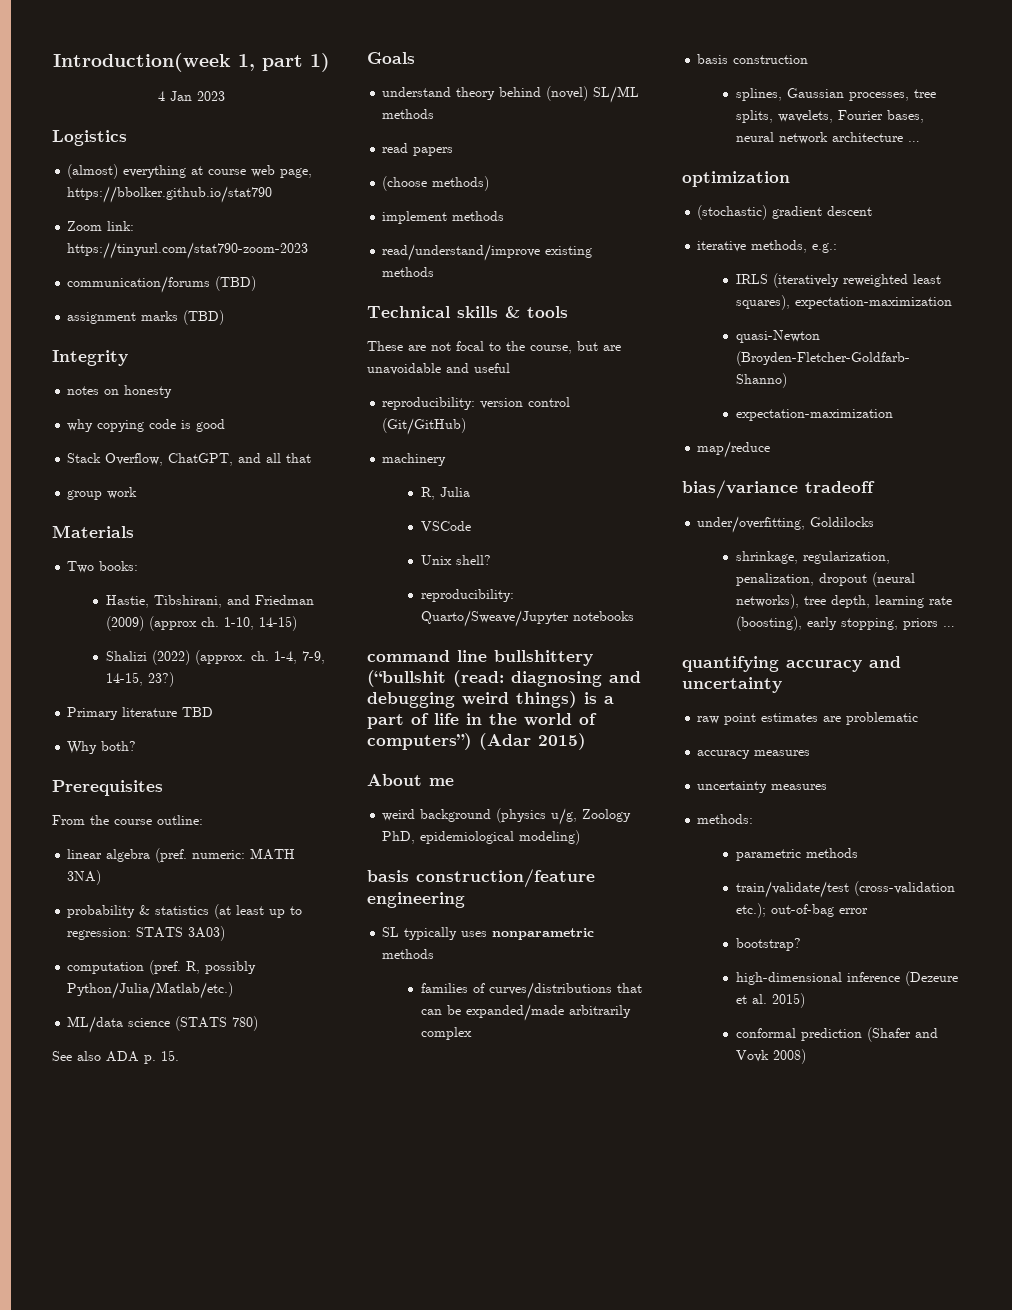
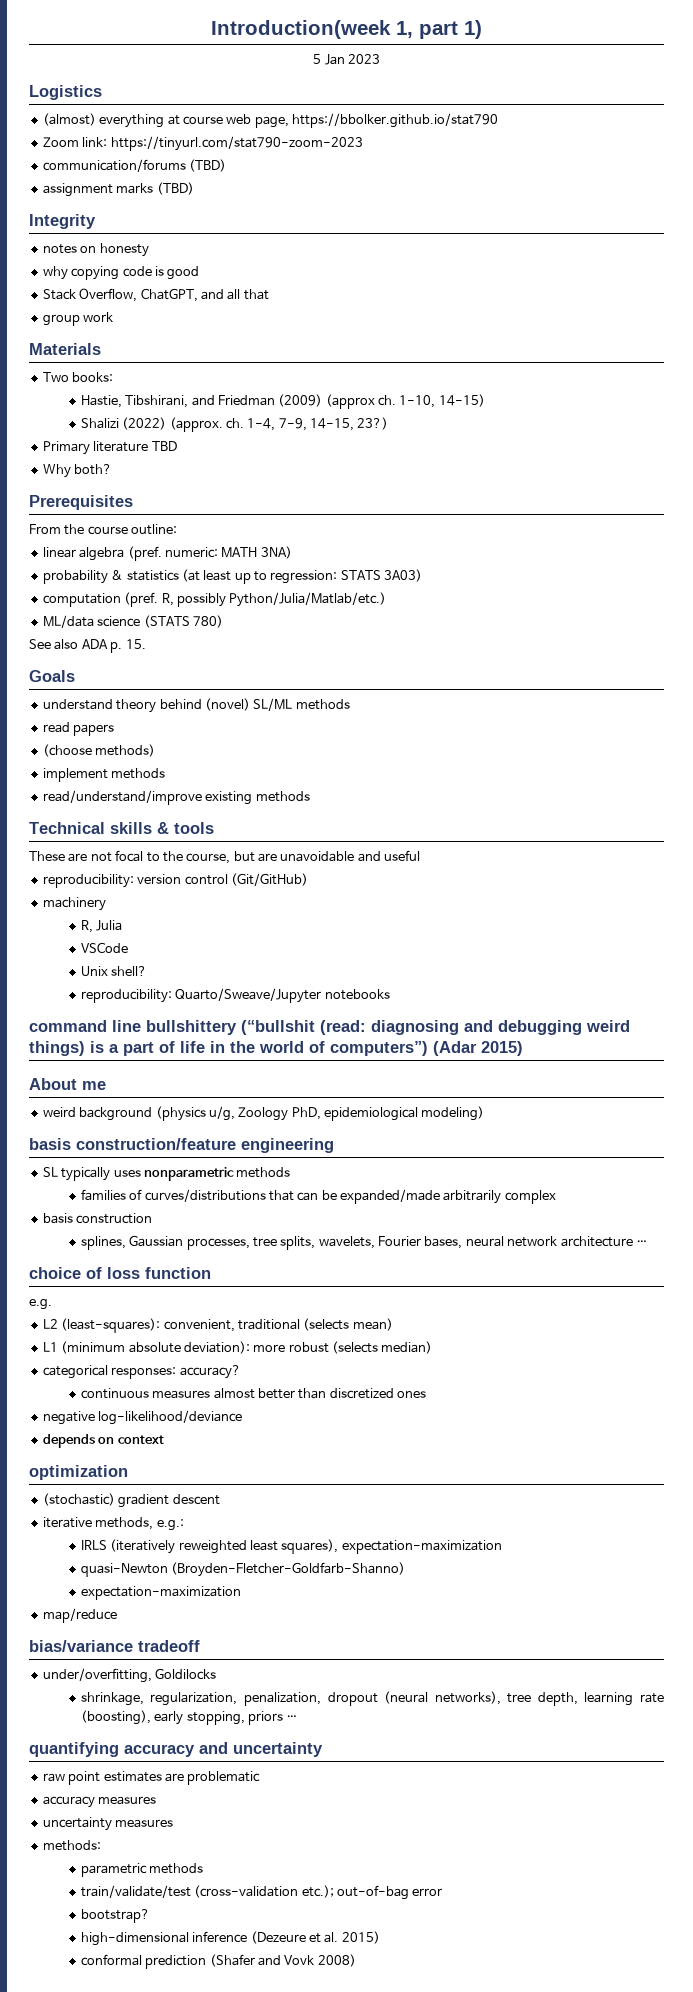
[157,91,165,101] 4 -> [313,54,322,64] 5
(920, 141) none -> [29,1267,211,1279] [29,1299,52,1310] [42,1318,393,1333] [42,1341,433,1354] [42,1365,241,1379] [80,1388,427,1399] [42,1410,243,1425] [42,1434,164,1448] // choice of loss function // e.g. // L2 (least-squares): convenient, traditional (selects mean) // L1 (minimum absolute deviation): more robust (selects median) // categorical responses: accuracy? // continuous measures almost better than discretized ones // negative log-likelihood/deviance // depends on context

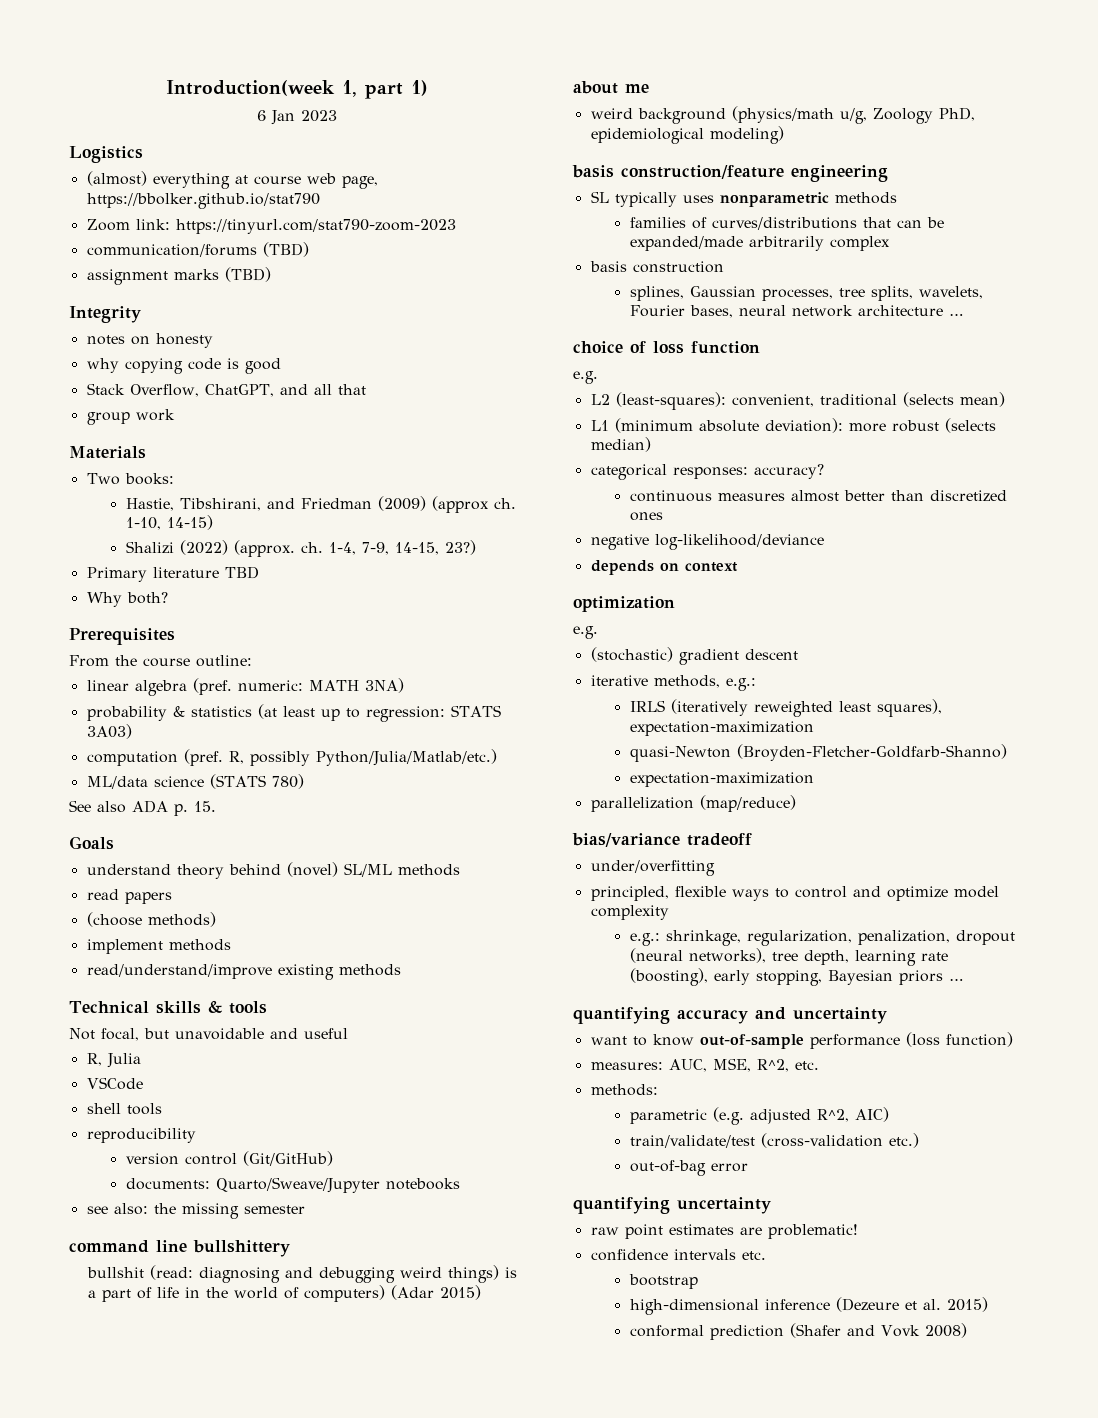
[313,54,322,64] 5 -> [257,110,266,121] 6
[29,850,421,864] [42,873,308,888] [42,897,106,911] [80,920,123,933] [80,942,128,953] [80,966,148,976] [80,988,390,1003] These are not focal to the course, but are unavoidable and useful // reproducibility: version control (Git/GitHub) // machinery // R, Julia // VSCode // Unix shell? // reproducibility: Quarto/Sweave/Jupyter notebooks -> [69,1028,348,1041] [86,1053,141,1068] [86,1077,143,1090] [86,1103,162,1115] [86,1128,196,1143] [125,1151,333,1166] [125,1177,460,1193] [86,1203,305,1219] Not focal, but unavoidable and useful // R, Julia // VSCode // shell tools // reproducibility // version control (Git/GitHub) // documents: Quarto/Sweave/Jupyter notebooks // see also: the missing semester
[241,1020,315,1035] (“bullshit -> [87,1267,145,1278] // bullshit
[330,1041,428,1056] computers”) -> [304,1285,386,1302] computers)
[29,1078,77,1090] About -> [573,81,618,94] about
[155,1106,206,1121] (physics -> [731,106,834,123] (physics/math
(128, 1472) none -> [573,626,598,639] // e.g.
[42,1608,117,1623] map/reduce -> [590,795,796,812] parallelization (map/reduce)
[42,1668,217,1683] under/overfitting, Goldilocks // -> [590,860,715,876] [590,886,999,901] [590,905,669,920] [629,933,660,946] under/overfitting // principled, flexible ways to control and optimize model complexity // e.g.:
(245, 1718) none -> [827,970,893,985] Bayesian
[42,1771,261,1785] [42,1796,157,1808] [42,1817,174,1831] [42,1840,101,1851] [80,1863,204,1877] [80,1885,443,1900] [80,1909,150,1923] raw point estimates are problematic // accuracy measures // uncertainty measures // methods: // parametric methods // train/validate/test (cross-validation etc.); out-of-bag error // bootstrap? -> [590,1032,1013,1049] [590,1058,819,1072] [590,1084,658,1096] [629,1107,889,1125] [629,1133,919,1148] [629,1160,748,1176] [573,1197,771,1214] [590,1224,858,1239] [590,1249,766,1261] [628,1274,698,1289] want to know out-of-sample performance (loss function) // measures: AUC, MSE, R^2, etc. // methods: // parametric (e.g. adjusted R^2, AIC) // train/validate/test (cross-validation etc.) // out-of-bag error // quantifying uncertainty // raw point estimates are problematic! // confidence intervals etc. // bootstrap

